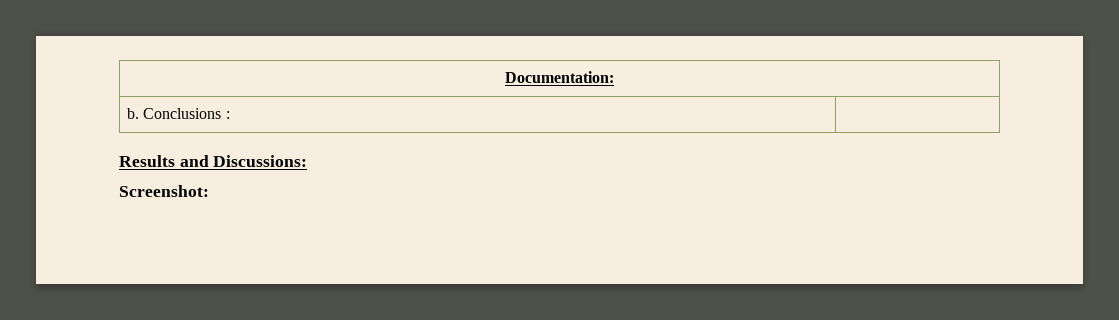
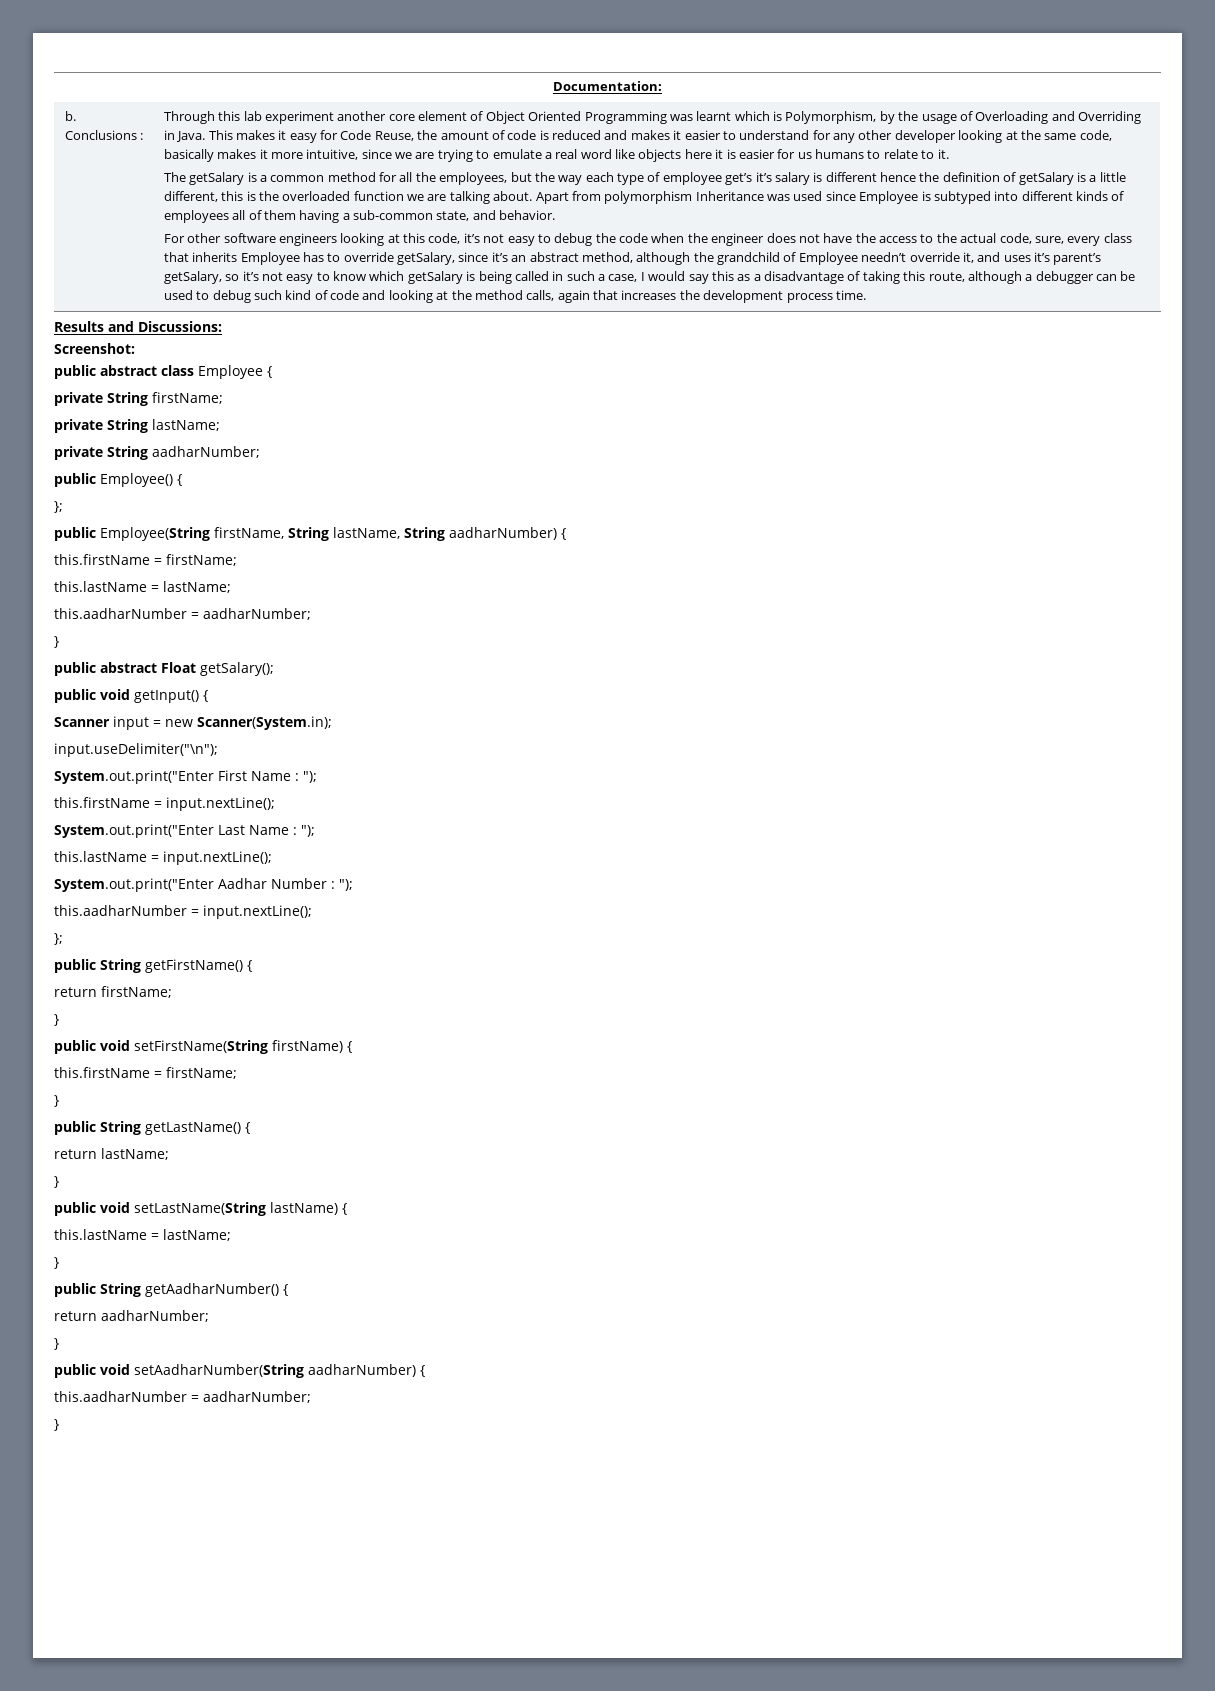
[119,155,308,167] [119,185,209,197] // Results and Discussions: // Screenshot: -> [163,111,1141,124] [163,130,1112,143] [163,149,949,162] [163,172,1126,185] [163,191,1125,204] [163,210,556,223] [163,233,1132,246] [163,252,1102,265] [163,271,1136,284] [163,290,866,303] [54,321,222,332] [54,343,135,354] [54,365,272,379] [54,392,223,406] [54,419,220,433] [54,446,260,460] [54,473,182,487] [54,501,63,513] [54,527,566,541] [54,554,237,566] [54,581,231,593] [54,608,311,620] [54,636,59,648] [54,662,274,676] [54,689,208,703] [54,716,332,730] [54,743,218,757] [54,770,317,784] [54,797,275,811] [54,824,315,838] [54,851,272,865] [54,878,353,892] [54,905,312,919] [54,933,63,945] [54,959,252,973] [54,986,172,998] [54,1014,59,1026] [54,1040,352,1054] [54,1067,237,1079] [54,1095,59,1107] [54,1121,250,1135] [54,1148,169,1160] [54,1176,59,1188] [54,1202,347,1216] [54,1229,231,1241] [54,1257,59,1269] [54,1283,288,1297] [54,1310,209,1322] [54,1338,59,1350] [54,1364,425,1378] [54,1391,311,1403] [54,1419,59,1431] Through this lab experiment another core element of Object Oriented Programming was learnt which is Polymorphism, by the usage of Overloading and Overriding in Java. This makes it easy for Code Reuse, the amount of code is reduced and makes it easier to understand for any other developer looking at the same code, basically makes it more intuitive, since we are trying to emulate a real word like objects here it is easier for us humans to relate to it. // The getSalary is a common method for all the employees, but the way each type of employee get’s it’s salary is different hence the definition of getSalary is a little different, this is the overloaded function we are talking about. Apart from polymorphism Inheritance was used since Employee is subtyped into different kinds of employees all of them having a sub-common state, and behavior. // For other software engineers looking at this code, it’s not easy to debug the code when the engineer does not have the access to the actual code, sure, every class that inherits Employee has to override getSalary, since it’s an abstract method, although the grandchild of Employee needn’t override it, and uses it’s parent’s getSalary, so it’s not easy to know which getSalary is being called in such a case, I would say this as a disadvantage of taking this route, although a debugger can be used to debug such kind of code and looking at the method calls, again that increases the development process time. // Results and Discussions: // Screenshot: // public abstract class Employee { // private String firstName; // private String lastName; // private String aadharNumber; // public Employee() { // }; // public Employee(String firstName, String lastName, String aadharNumber) { // this.firstName = firstName; // this.lastName = lastName; // this.aadharNumber = aadharNumber; // } // public abstract Float getSalary(); // public void getInput() { // Scanner input = new Scanner(System.in); // input.useDelimiter("\n"); // System.out.print("Enter First Name : "); // this.firstName = input.nextLine(); // System.out.print("Enter Last Name : "); // this.lastName = input.nextLine(); // System.out.print("Enter Aadhar Number : "); // this.aadharNumber = input.nextLine(); // }; // public String getFirstName() { // return firstName; // } // public void setFirstName(String firstName) { // this.firstName = firstName; // } // public String getLastName() { // return lastName; // } // public void setLastName(String lastName) { // this.lastName = lastName; // } // public String getAadharNumber() { // return aadharNumber; // } // public void setAadharNumber(String aadharNumber) { // this.aadharNumber = aadharNumber; // }

